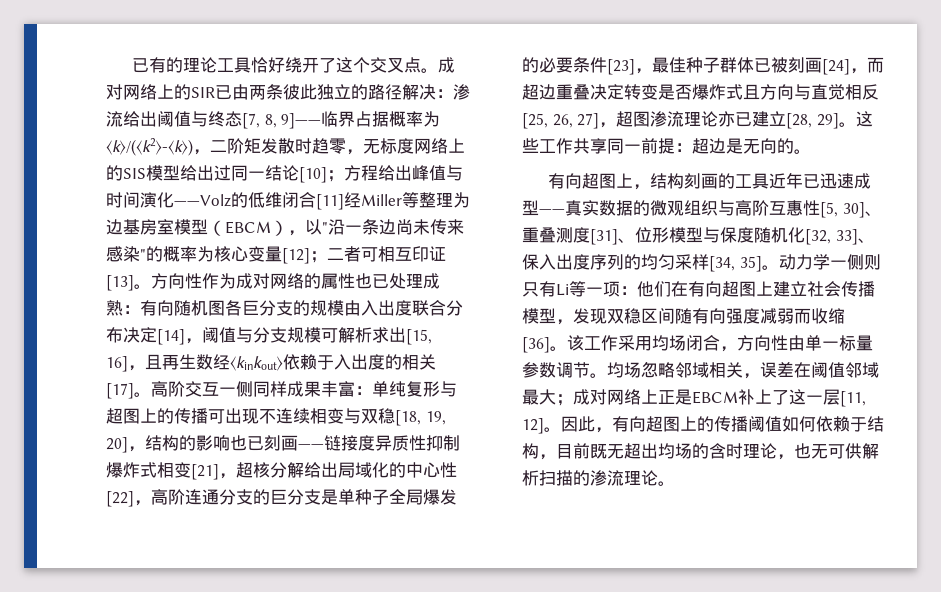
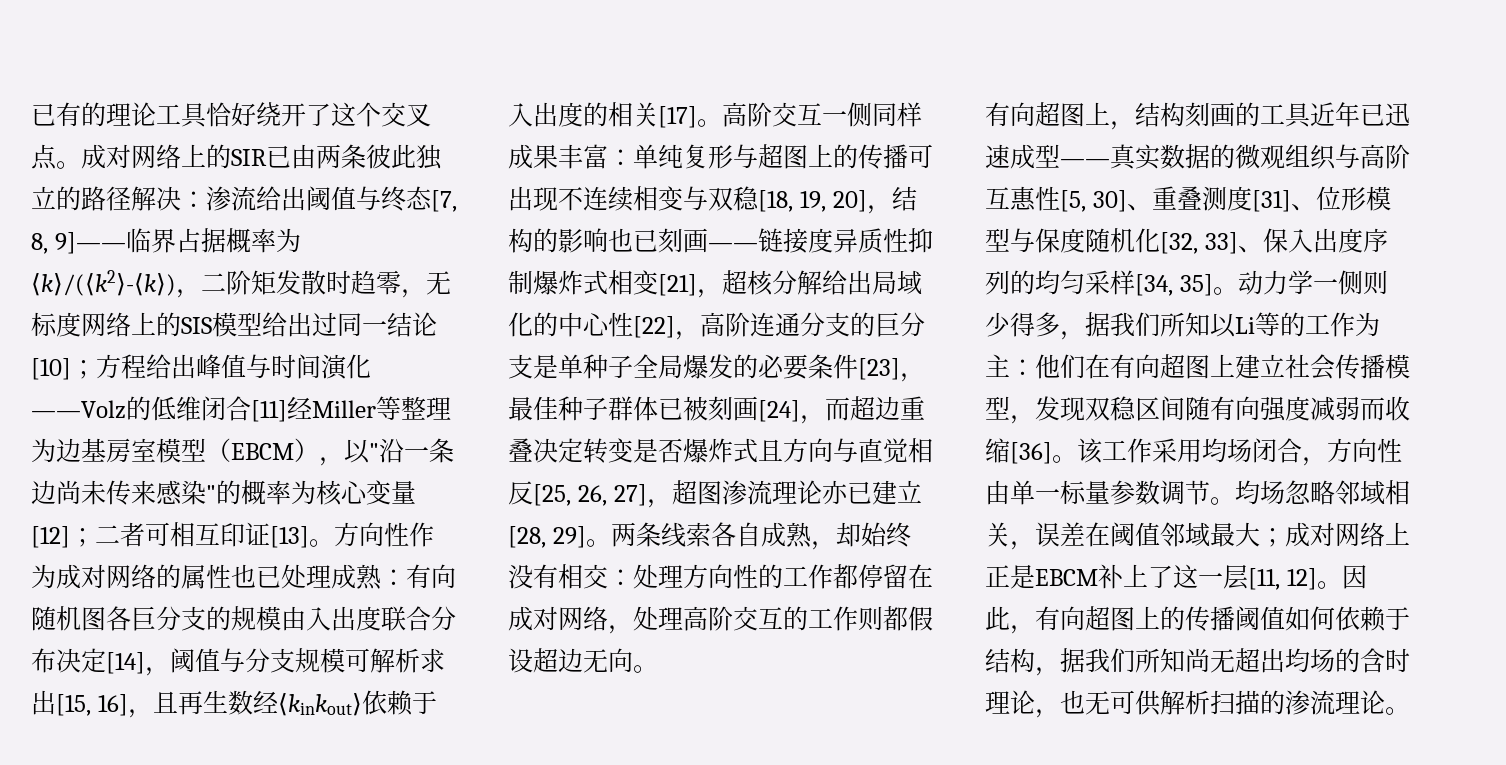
[855,111,873,127] [522,138,794,154] 这些工作共享同一前提：超边是无向的 -> [610,522,911,550] [508,564,933,589] [508,606,933,634] [508,648,633,673] 两条线索各自成熟，却始终没有相交：处理方向性的工作都停留在成对网络，处理高阶交互的工作则都假设超边无向
[522,281,620,297] 只有Li等一项 -> [985,312,1380,340] [985,354,1010,377] 少得多，据我们所知以Li等的工作为主
[556,443,607,459] 目前既 -> [1060,648,1210,673] 据我们所知尚

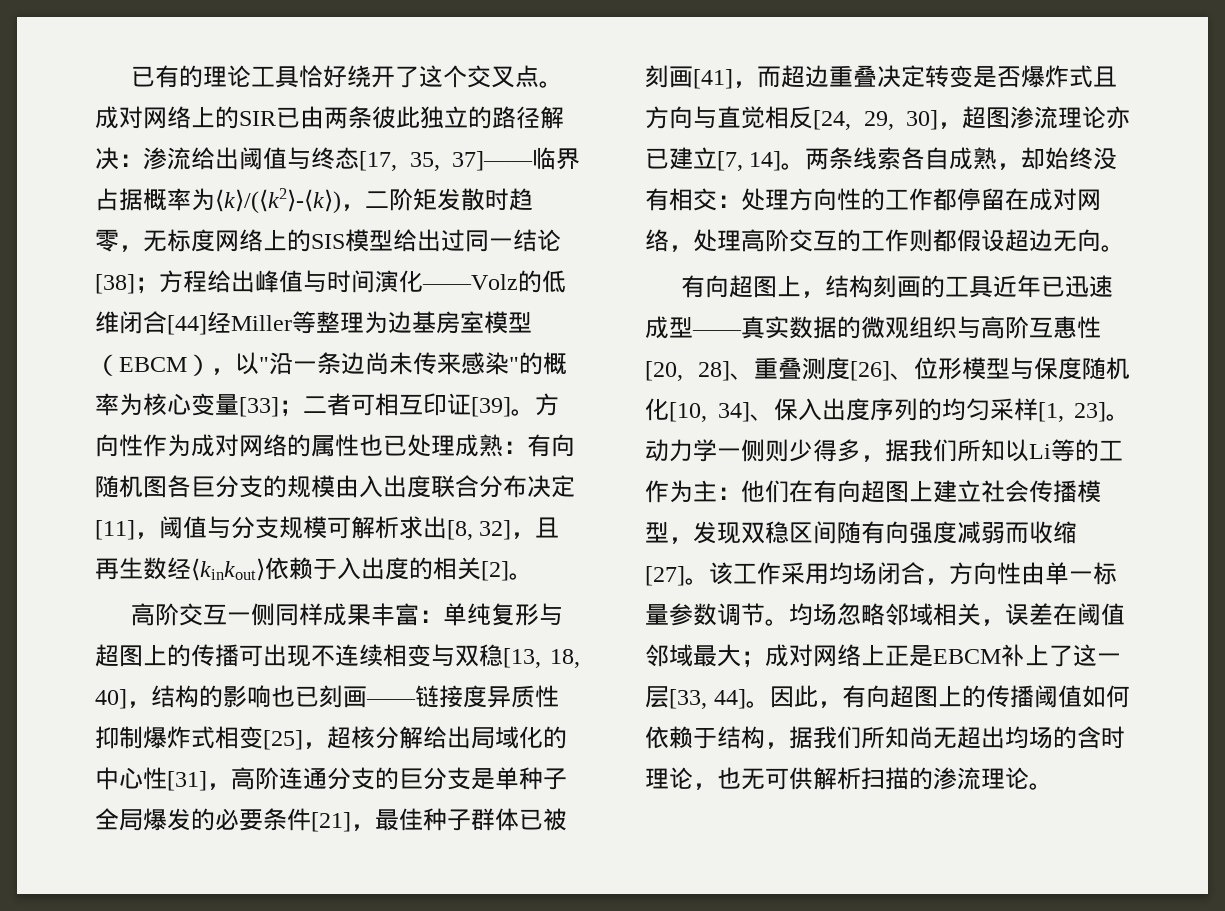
[431,190,457,212] [31,232,126,254] [7, 8, 9]—— -> [359,151,533,171] [17, 35, 37]——
[31,358,71,380] [10] -> [95,274,135,294] [38]
[251,400,287,422] [11] -> [167,315,207,335] [44]
[31,526,70,548] [12] -> [239,397,279,417] [33]
[270,526,309,548] [13] -> [471,397,511,417] [39]
[106,652,145,674] [14] -> [95,520,135,540] [11]
[56,694,128,716] [15, 16] -> [447,520,512,540] [8, 32]
[658,106,722,128] [17]。 -> [481,561,533,581] [2]。 //
[758,190,867,212] [18, 19, 20] -> [503,648,580,668] [95,689,127,709] [13, 18, 40]
[658,274,697,296] [21] -> [263,730,303,750] [25]
[633,316,675,338] [22] -> [167,771,207,791] [31]
[858,358,900,380] [23] -> [311,812,351,832] [21]
[758,400,800,422] [24] -> [693,69,733,89] [41]
[533,484,647,506] [25, 26, 27] -> [813,110,938,130] [24, 29, 30]
[508,526,586,548] [28, 29] -> [717,151,782,171] [7, 14]
[1060,190,1127,212] [5, 30] -> [645,361,730,381] [20, 28]
[1251,190,1291,212] [31] -> [850,361,890,381] [26]
[1160,232,1238,254] [32, 33] -> [669,402,750,422] [10, 34]
[1135,274,1213,296] [34, 35] -> [1037,402,1106,422] [1, 23]
[1010,442,1052,464] [36] -> [645,566,685,586] [27]
[1248,568,1317,590] [11, 12] -> [669,689,746,709] [33, 44]

